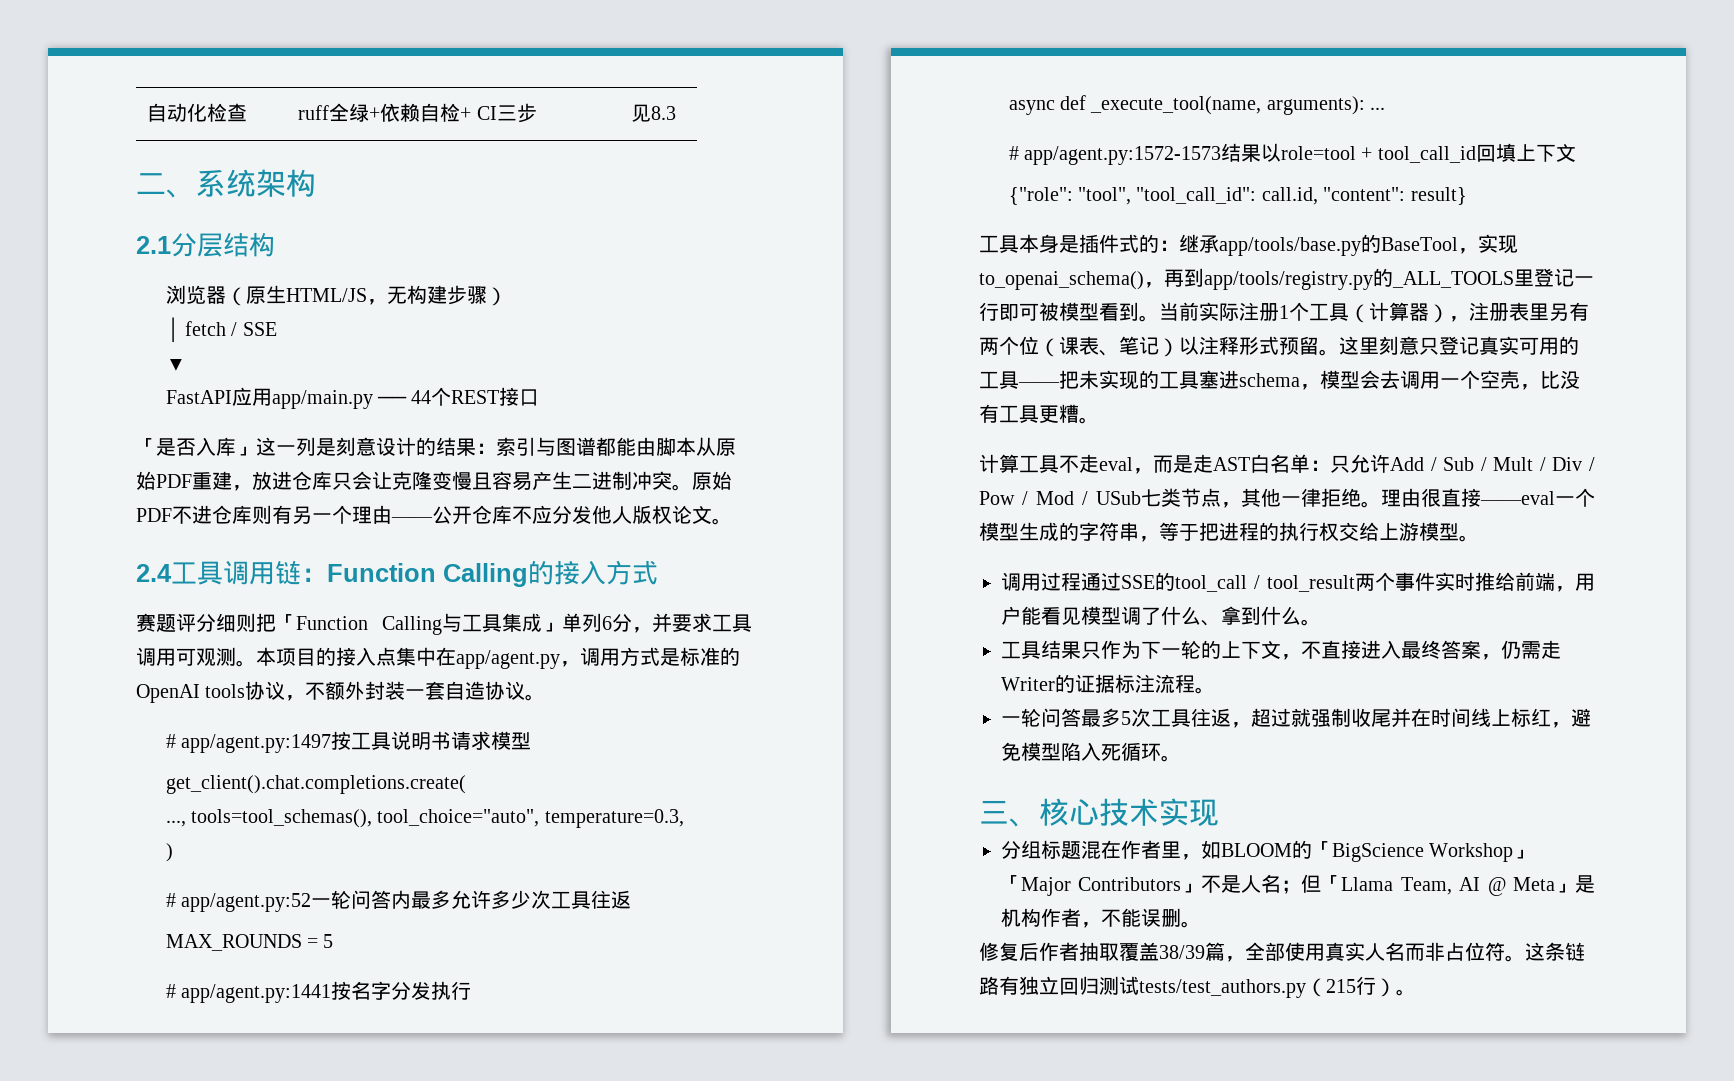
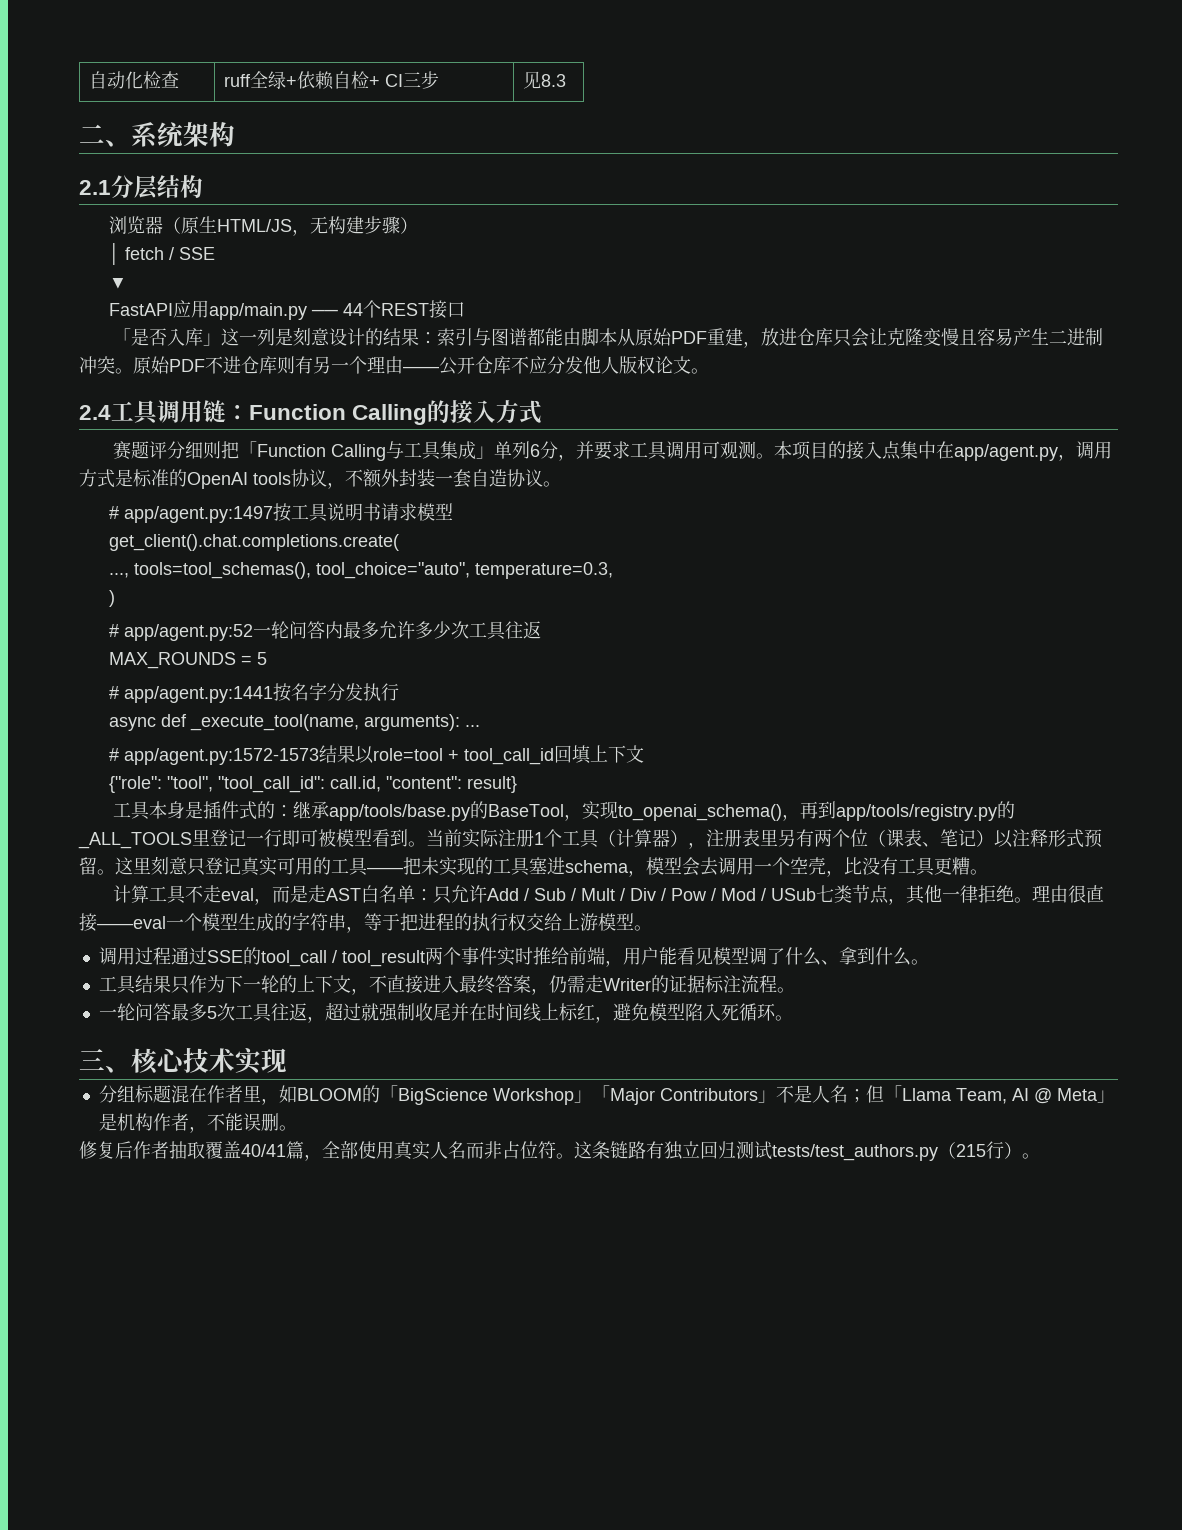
[1159,945,1205,959] 38/39 -> [241,1144,286,1157] 40/41

